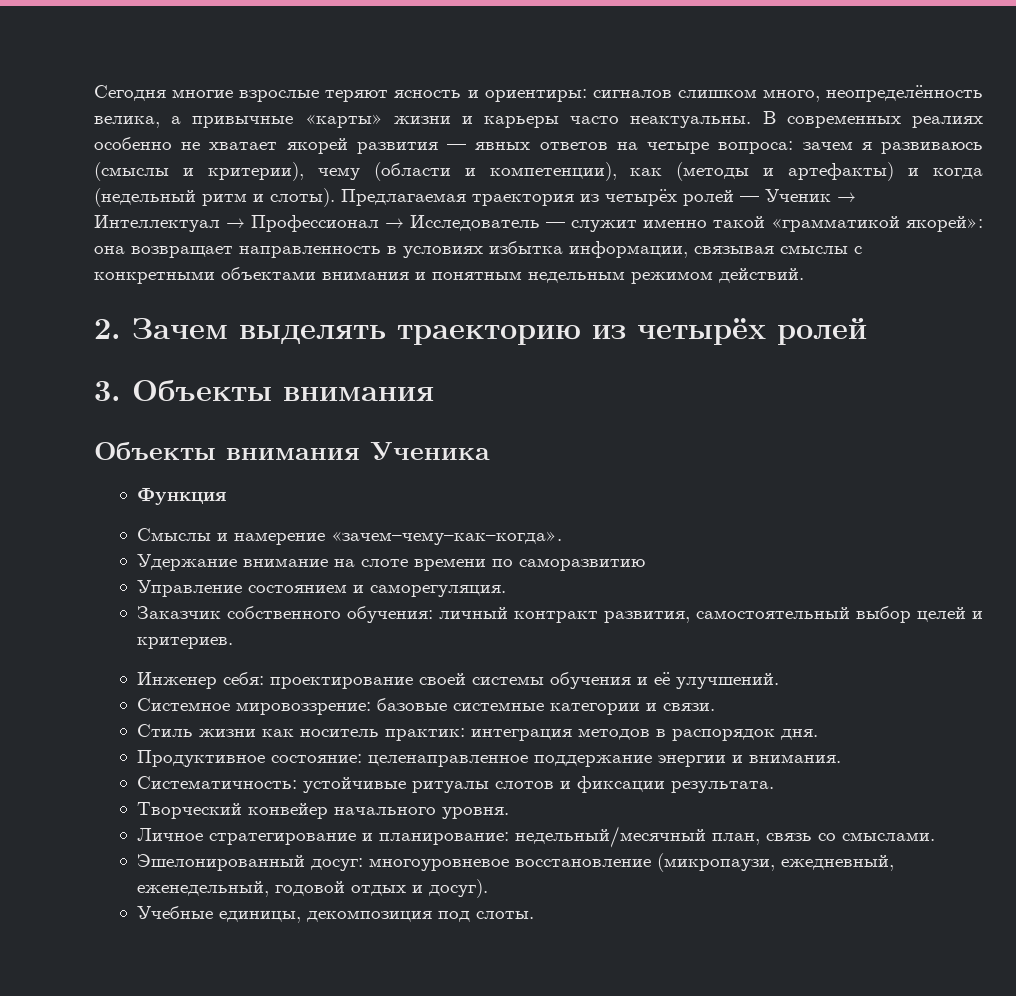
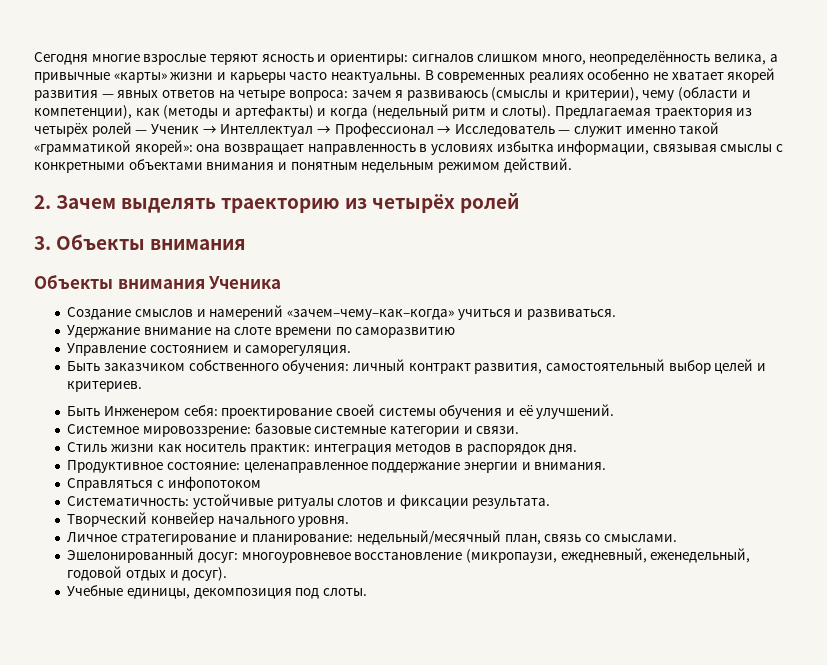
[136,487,227,505] [136,528,562,545] Функция // Смыслы и намерение «зачем–чему–как–когда». -> [67,305,616,320] Создание смыслов и намерений «зачем–чему–как–когда» учиться и развиваться.
[136,606,221,619] Заказчик -> [67,361,186,371] Быть заказчиком
[136,672,217,689] Инженер -> [67,406,181,419] Быть Инженером
(841, 758) none -> [67,476,261,491] // Справляться с инфопотоком

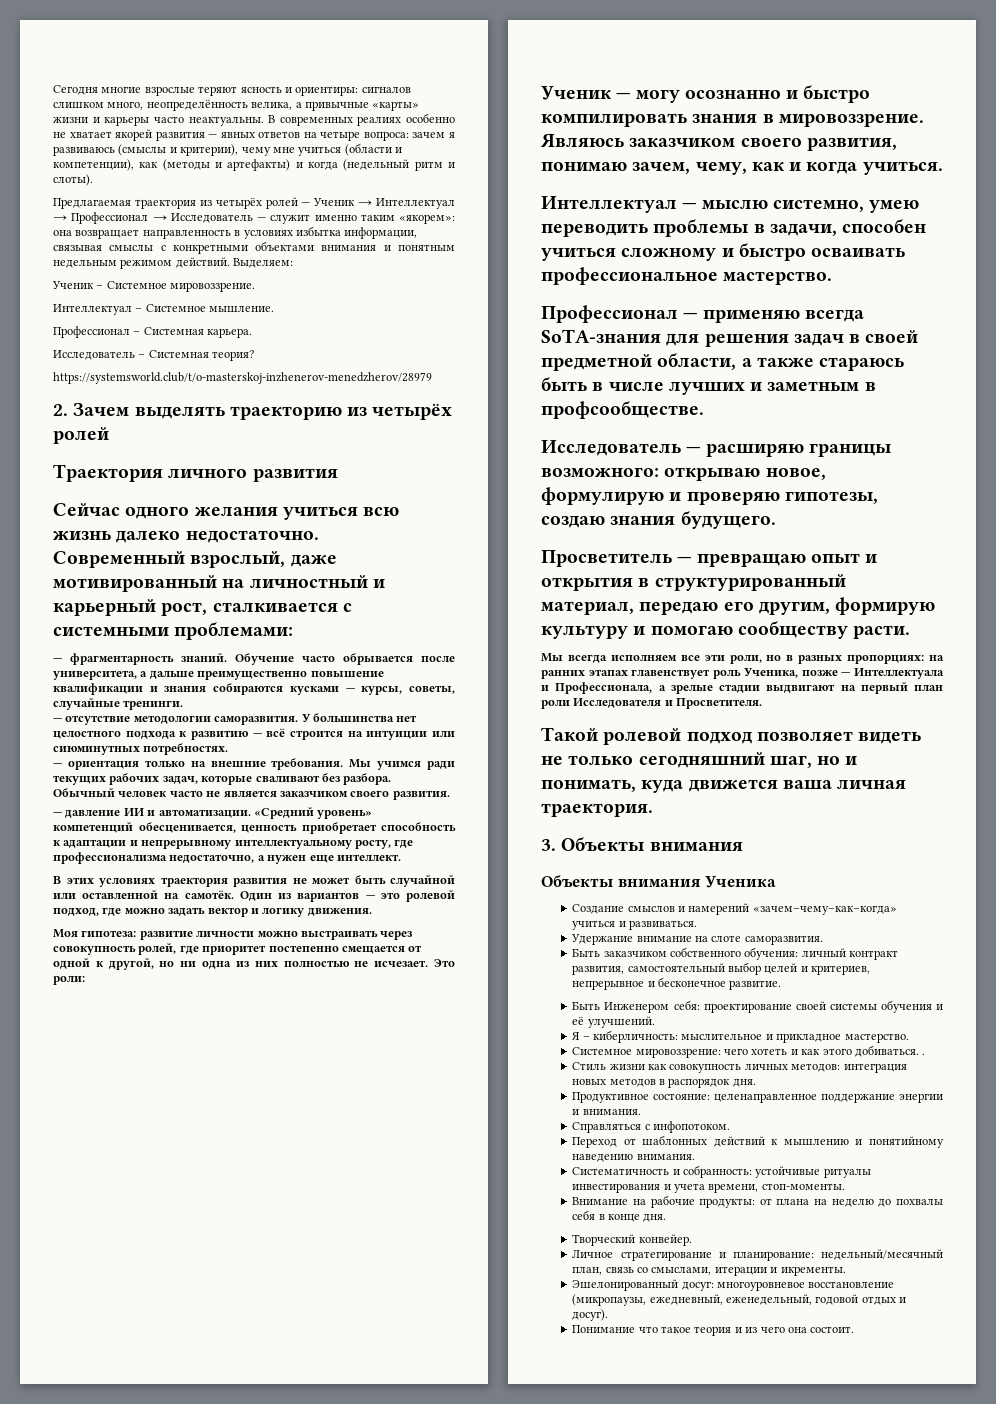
(675, 95) none -> [272,146,342,156] мне учиться
(552, 112) none -> (93, 180) //
[679,122,720,134] [34,140,193,155] такой «грамматикой якорей»: -> [360,214,455,224] таким «якорем»:
(572, 165) none -> [233,258,294,268] [52,281,256,292] [53,304,275,315] [53,326,253,338] [53,350,255,361] [53,372,432,384] Выделяем: // Ученик – Системное мировоззрение. // Интеллектуал – Системное мышление. // Профессионал – Системная карьера. // Исследователь – Системная теория? // https://systemsworld.club/t/o-masterskoj-inzhenerov-menedzherov/28979
(519, 203) none -> [53,464,338,482] [53,503,400,520] [52,530,319,543] [53,551,337,568] [53,575,385,592] [53,599,352,616] [53,622,294,640] [53,653,455,665] [53,670,384,680] [53,683,456,695] [53,698,184,710] [53,713,418,725] [53,728,456,740] [53,743,229,755] [53,758,455,770] [53,773,392,785] [53,788,450,800] [53,807,373,819] [53,822,456,834] [53,839,414,849] [53,852,401,864] [53,875,455,887] [53,890,456,902] [53,907,372,917] [53,929,413,940] [53,943,423,955] [53,958,455,970] [53,976,85,985] [541,85,871,103] [541,113,924,127] [541,133,897,151] [541,161,943,175] [541,196,920,213] [541,219,927,237] [541,243,906,261] [541,267,833,285] [541,305,864,323] [541,329,919,347] [541,353,905,371] [541,377,876,395] [541,401,704,419] [541,440,892,457] [541,467,826,481] [541,487,878,505] [541,511,776,529] [541,550,878,567] [541,574,846,591] [541,597,936,615] [541,621,911,639] [541,653,944,664] [541,668,944,679] [541,682,943,694] [541,698,763,709] [541,727,922,745] [541,752,858,768] [541,779,907,793] [541,803,653,817] // Траектория личного развития // Сейчас одного желания учиться всю жизнь далеко недостаточно. Современный взрослый, даже мотивированный на личностный и карьерный рост, сталкивается с системными проблемами: // — фрагментарность знаний. Обучение часто обрывается после университета, а дальше преимущественно повышение квалификации и знания собираются кусками — курсы, советы, случайные тренинги. // — отсутствие методологии саморазвития. У большинства нет целостного подхода к развитию — всё строится на интуиции или сиюминутных потребностях. // — ориентация только на внешние требования. Мы учимся ради текущих рабочих задач, которые сваливают без разбора. Обычный человек часто не является заказчиком своего развития. // — давление ИИ и автоматизации. «Средний уровень» компетенций обесценивается, ценность приобретает способность к адаптации и непрерывному интеллектуальному росту, где профессионализма недостаточно, а нужен еще интеллект. // В этих условиях траектория развития не может быть случайной или оставленной на самотёк. Один из вариантов — это ролевой подход, где можно задать вектор и логику движения. // Моя гипотеза: развитие личности можно выстраивать через совокупность ролей, где приоритет постепенно смещается от одной к другой, но ни одна из них полностью не исчезает. Это роли: // Ученик — могу осознанно и быстро компилировать знания в мировоззрение. Являюсь заказчиком своего развития, понимаю зачем, чему, как и когда учиться. // Интеллектуал — мыслю системно, умею переводить проблемы в задачи, способен учиться сложному и быстро осваивать профессиональное мастерство. // Профессионал — применяю всегда SoTA-знания для решения задач в своей предметной области, а также стараюсь быть в числе лучших и заметным в профсообществе. // Исследователь — расширяю границы возможного: открываю новое, формулирую и проверяю гипотезы, создаю знания будущего. // Просветитель — превращаю опыт и открытия в структурированный материал, передаю его другим, формирую культуру и помогаю сообществу расти. // Мы всегда исполняем все эти роли, но в разных пропорциях: на ранних этапах главенствует роль Ученика, позже — Интеллектуала и Профессионала, а зрелые стадии выдвигают на первый план роли Исследователя и Просветителя. // Такой ролевой подход позволяет видеть не только сегодняшний шаг, но и понимать, куда движется ваша личная траектория.
[274,327,456,338] [67,343,352,356] времени по саморазвитию // Управление состоянием и саморегуляция. -> [744,935,823,945] саморазвития.
[67,381,143,392] критериев. -> [811,965,871,975] [572,977,782,990] критериев, непрерывное и бесконечное развитие.
[67,423,520,437] [67,442,392,455] Системное мировоззрение: базовые системные категории и связи. // Стиль жизни как носитель практик: интеграция -> [572,1030,909,1043] [572,1045,926,1058] [572,1062,907,1073] [572,1079,607,1085] Я – киберличность: мыслительное и прикладное мастерство. // Системное мировоззрение: чего хотеть и как этого добиваться. . // Стиль жизни как совокупность личных методов: интеграция новых
[167,476,261,491] [67,494,551,509] [67,512,350,527] инфопотоком // Систематичность: устойчивые ритуалы слотов и фиксации результата. // Творческий конвейер начального уровня. -> [653,1121,731,1133] [572,1135,944,1148] [572,1154,695,1162] [572,1165,871,1178] [572,1183,845,1193] [572,1195,943,1208] [572,1210,667,1222] [572,1234,692,1246] инфопотоком. // Переход от шаблонных действий к мышлению и понятийному наведению внимания. // Систематичность и собранность: устойчивые ритуалы инвестирования и учета времени, стоп-моменты. // Внимание на рабочие продукты: от плана на неделю до похвалы себя в конце дня. // Творческий конвейер.
[603,534,677,542] смыслами. -> [651,1266,846,1276] смыслами, итерации и икременты.
[465,549,557,563] (микропаузи, -> [572,1294,647,1306] (микропаузы,
[67,585,367,599] Учебные единицы, декомпозиция под слоты. -> [572,1325,855,1336] Понимание что такое теория и из чего она состоит.

